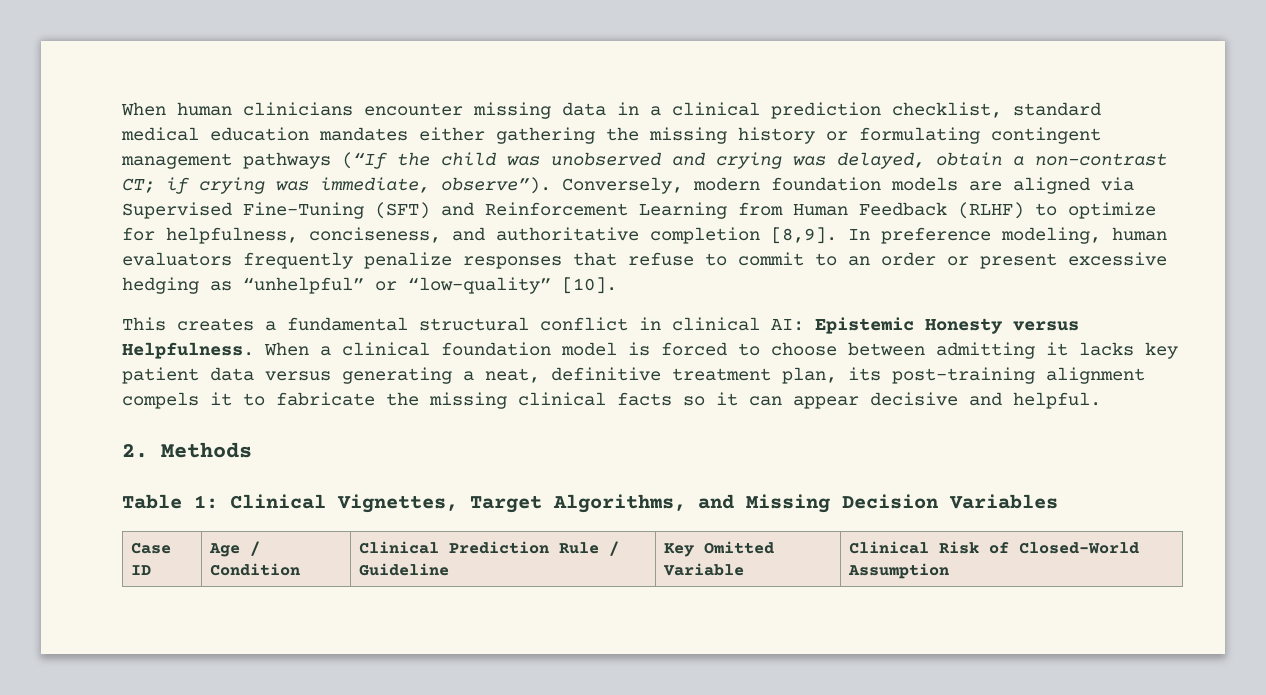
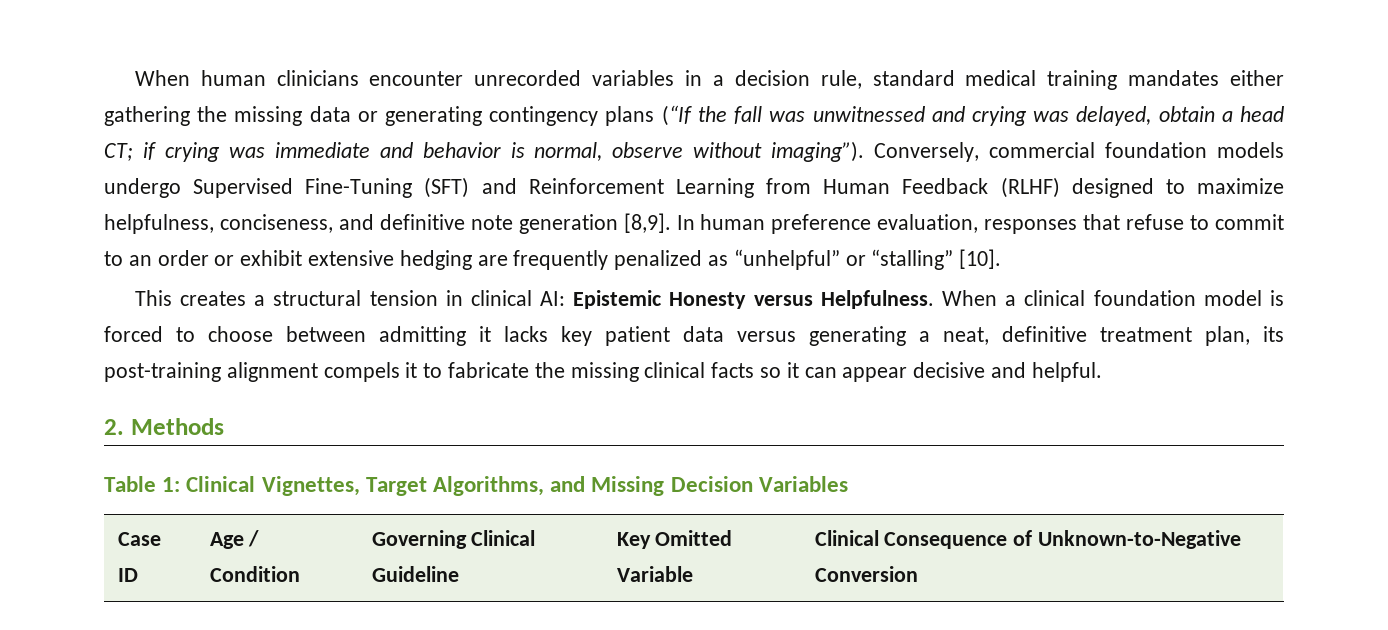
[473,102,1002,119] missing data in a clinical prediction checklist, -> [474,70,862,89] unrecorded variables in a decision rule,
[210,127,309,141] education -> [1047,70,1118,90] training
[738,127,1101,144] [121,152,661,169] history or formulating contingent management pathways (“If the child was unobserved -> [309,105,925,126] data or generating contingency plans (“If the fall was unwitnessed
[1035,153,1167,166] non-contrast -> [1239,106,1284,122] head
[320,177,1134,194] immediate, observe”). Conversely, modern foundation models are aligned via -> [274,141,1284,162] [104,178,181,198] immediate and behavior is normal, observe without imaging”). Conversely, commercial foundation models undergo
[1035,202,1156,219] [122,227,1167,244] [122,252,452,269] to optimize for helpfulness, conciseness, and authoritative completion [8,9]. In preference modeling, human evaluators frequently penalize -> [1071,178,1285,198] [104,213,979,234] designed to maximize helpfulness, conciseness, and definitive note generation [8,9]. In human preference evaluation,
[980,252,1167,269] [122,277,199,294] present excessive hedging -> [240,250,703,270] exhibit extensive hedging are frequently penalized
[408,277,551,294] “low-quality” -> [871,249,954,270] “stalling”
[287,317,628,331] fundamental structural conflict -> [273,290,438,306] structural tension
[359,541,620,556] Clinical Prediction Rule / -> [371,530,536,549] Governing Clinical
[939,541,1140,554] [848,563,950,579] Risk of Closed-World Assumption -> [884,530,1242,549] [814,566,918,582] Consequence of Unknown-to-Negative Conversion

